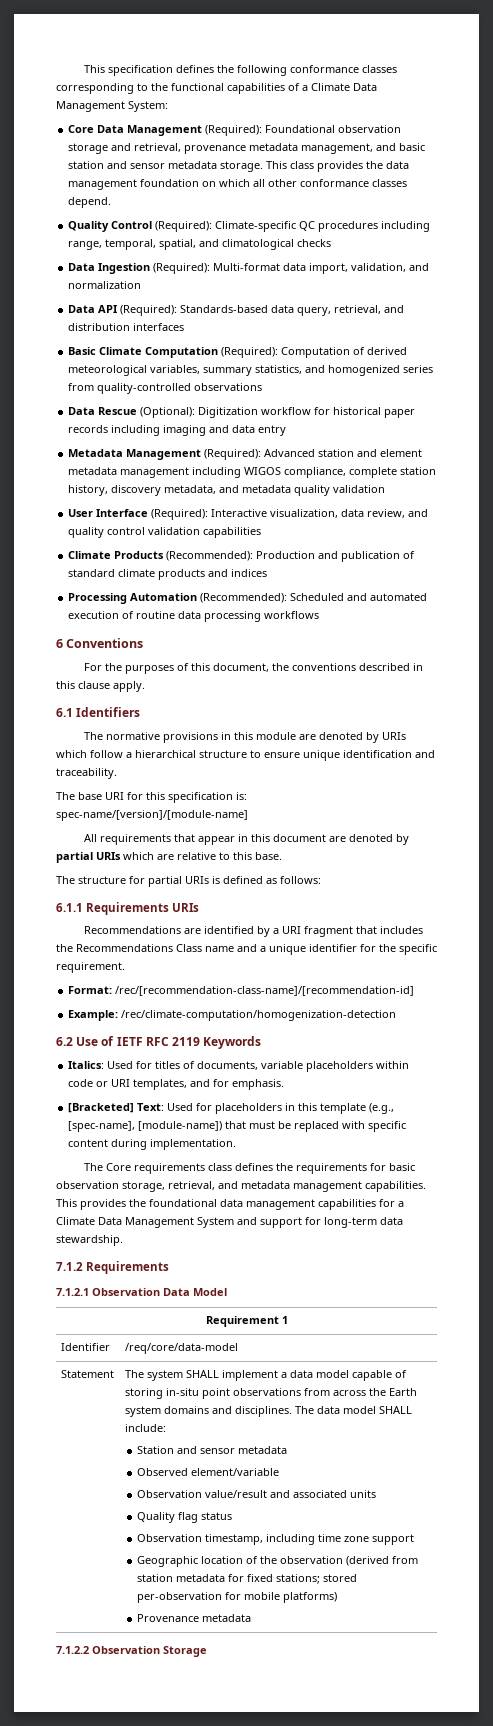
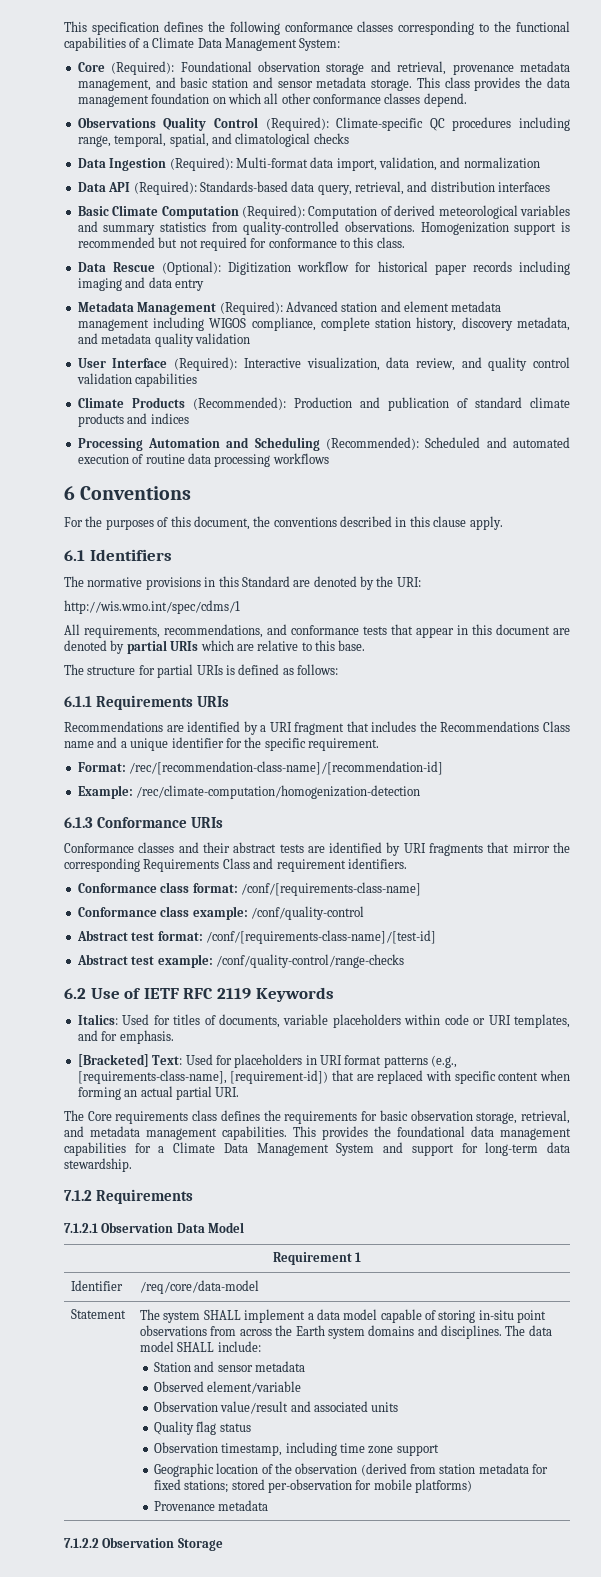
[97,125,203,136] Data Management -> (105, 67) none
(112, 202) none -> [77,117,156,128] Observations
[150,365,434,376] [68,383,263,394] variables, summary statistics, and homogenized series from quality-controlled observations -> [520,205,570,216] [77,221,570,235] [77,237,405,251] variables and summary statistics from quality-controlled observations. Homogenization support is recommended but not required for conformance to this class.
(198, 597) none -> [226,437,320,451] and Scheduling
[255,732,406,743] [56,750,435,761] [56,768,117,779] [56,792,247,803] [56,810,248,821] [83,834,171,845] module are denoted by URIs which follow a hierarchical structure to ensure unique identification and traceability. // The base URI for this specification is: spec-name/[version]/[module-name] // All requirements -> [241,576,421,590] [64,600,240,614] [64,624,387,638] Standard are denoted by the URI: // http://wis.wmo.int/spec/cdms/1 // All requirements, recommendations, and conformance tests
(397, 1015) none -> [64,817,223,828] [64,842,571,856] [64,858,407,872] [77,882,421,896] [77,906,364,920] [76,930,436,944] [76,954,404,968] // 6.1.3 Conformance URIs // Conformance classes and their abstract tests are identified by URI fragments that mirror the corresponding Requirements Class and requirement identifiers. // Conformance class format: /conf/[requirements-class-name] // Conformance class example: /conf/quality-control // Abstract test format: /conf/[requirements-class-name]/[test-id] // Abstract test example: /conf/quality-control/range-checks
[298,1103,395,1114] [68,1121,407,1132] [68,1139,237,1150] this template (e.g., [spec-name], [module-name]) that must be replaced with specific content during implementation. -> [320,1055,458,1068] [77,1070,570,1084] [77,1086,240,1100] URI format patterns (e.g., [requirements-class-name], [requirement-id]) that are replaced with specific content when forming an actual partial URI.

